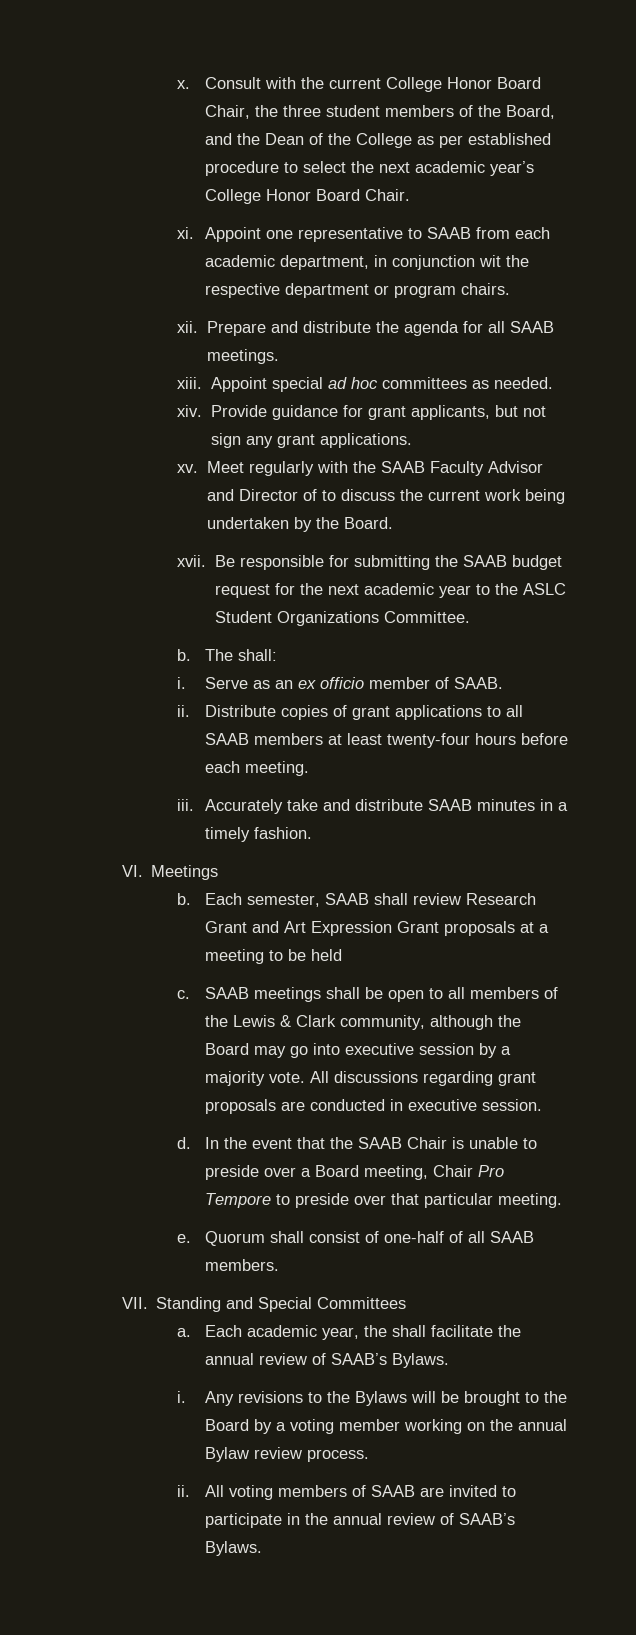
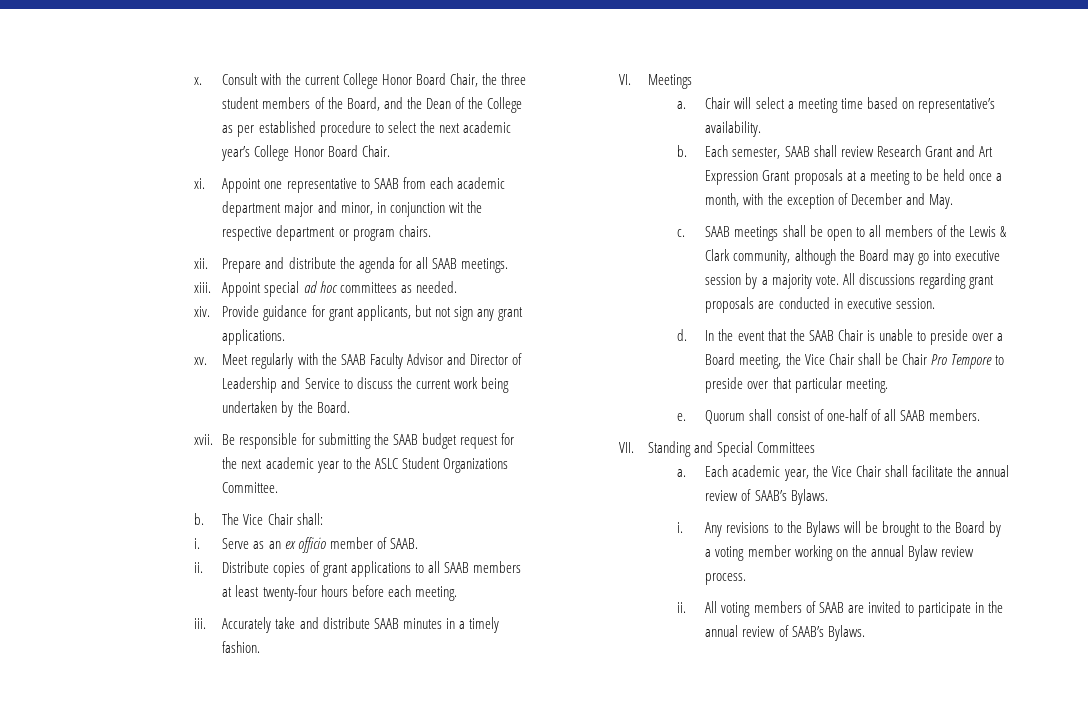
[280,255,370,270] department, -> [222,201,373,217] department major and minor,
(317, 495) none -> [222,377,340,393] Leadership and Service
(234, 655) none -> [243,513,293,525] Vice Chair
(219, 872) none -> [676,97,995,113] [705,121,762,137] // a. Chair will select a meeting time based on representative’s availability.
(343, 955) none -> [968,173,1002,181] [705,193,953,209] once a month, with the exception of December and May.
(429, 1172) none -> [785,353,898,365] the Vice Chair shall be
(388, 1331) none -> [831,465,881,477] Vice Chair

